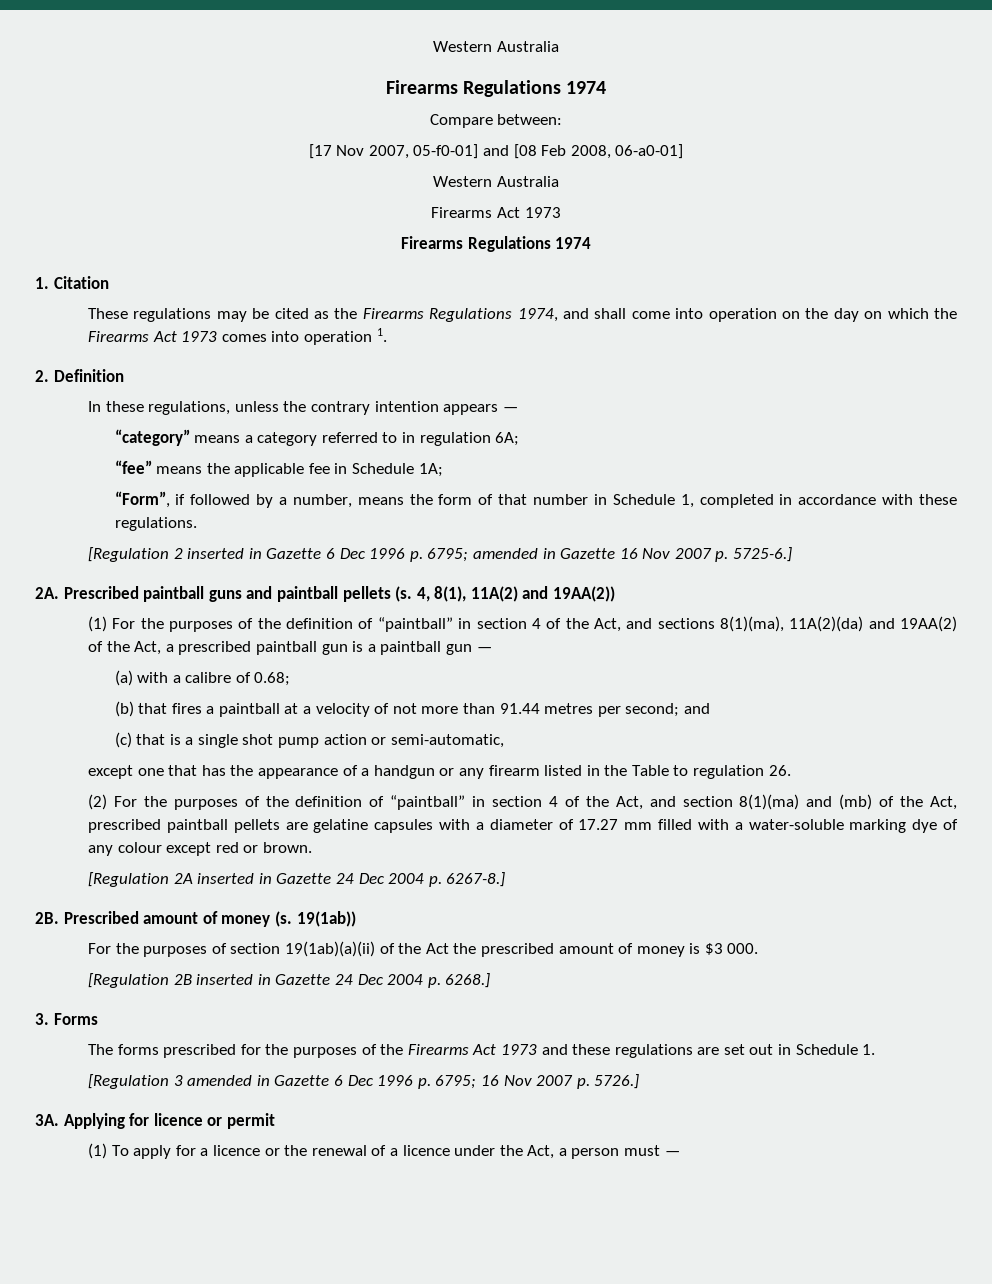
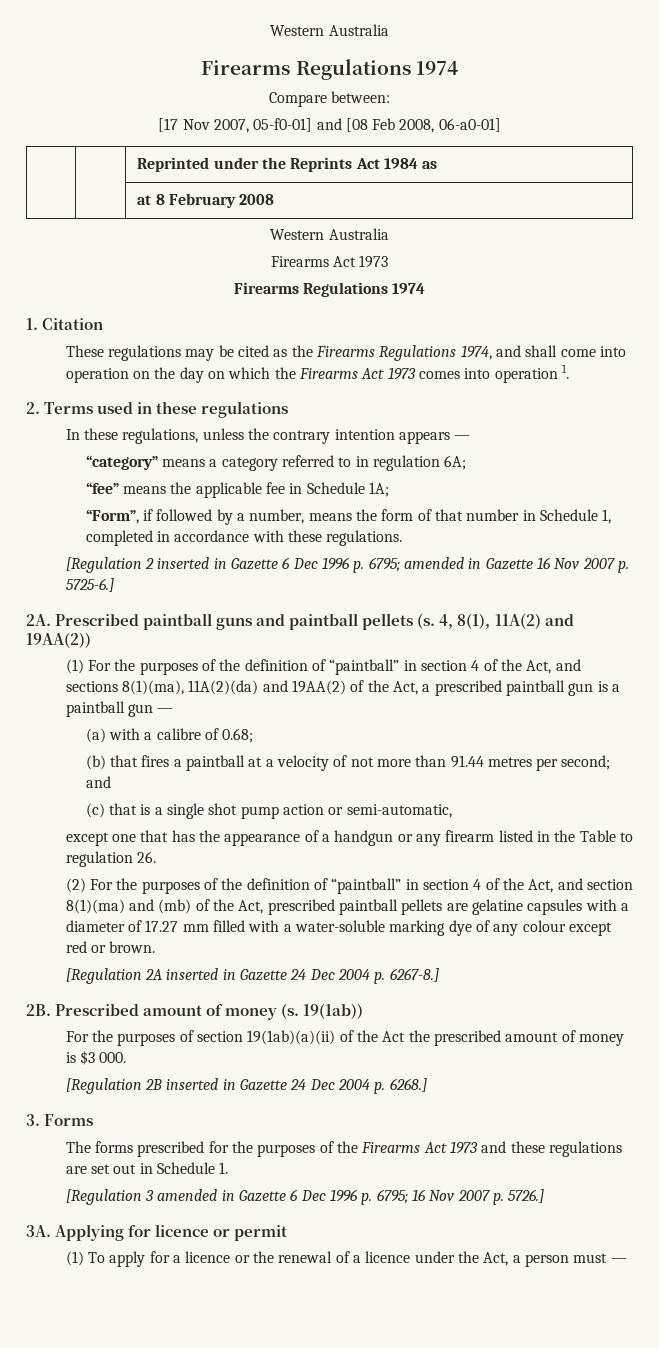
(684, 151) none -> [137,157,438,172] [137,193,275,208] // | | Reprinted under the Reprints Act 1984 as // | | at 8 February 2008
[53,369,124,382] Definition -> [44,401,289,418] Terms used in these regulations

